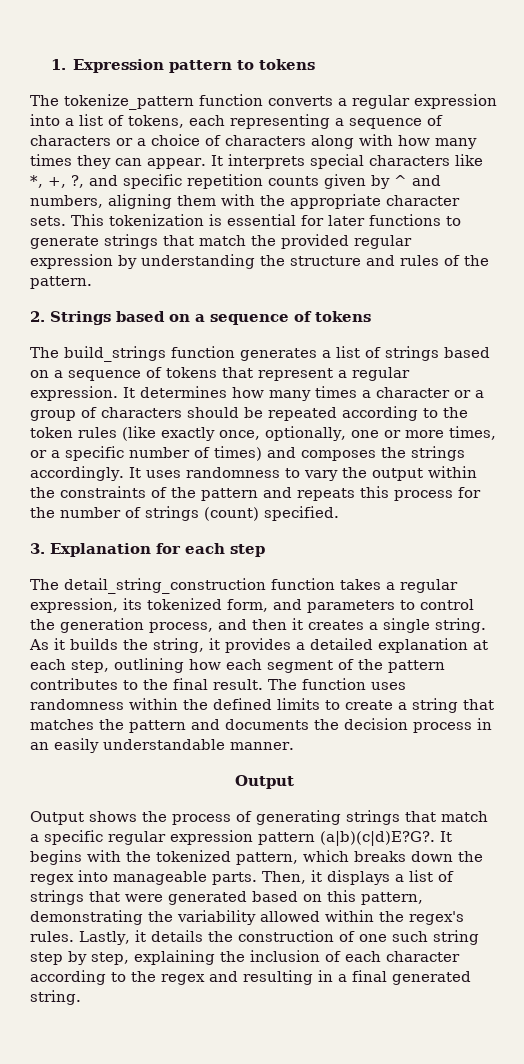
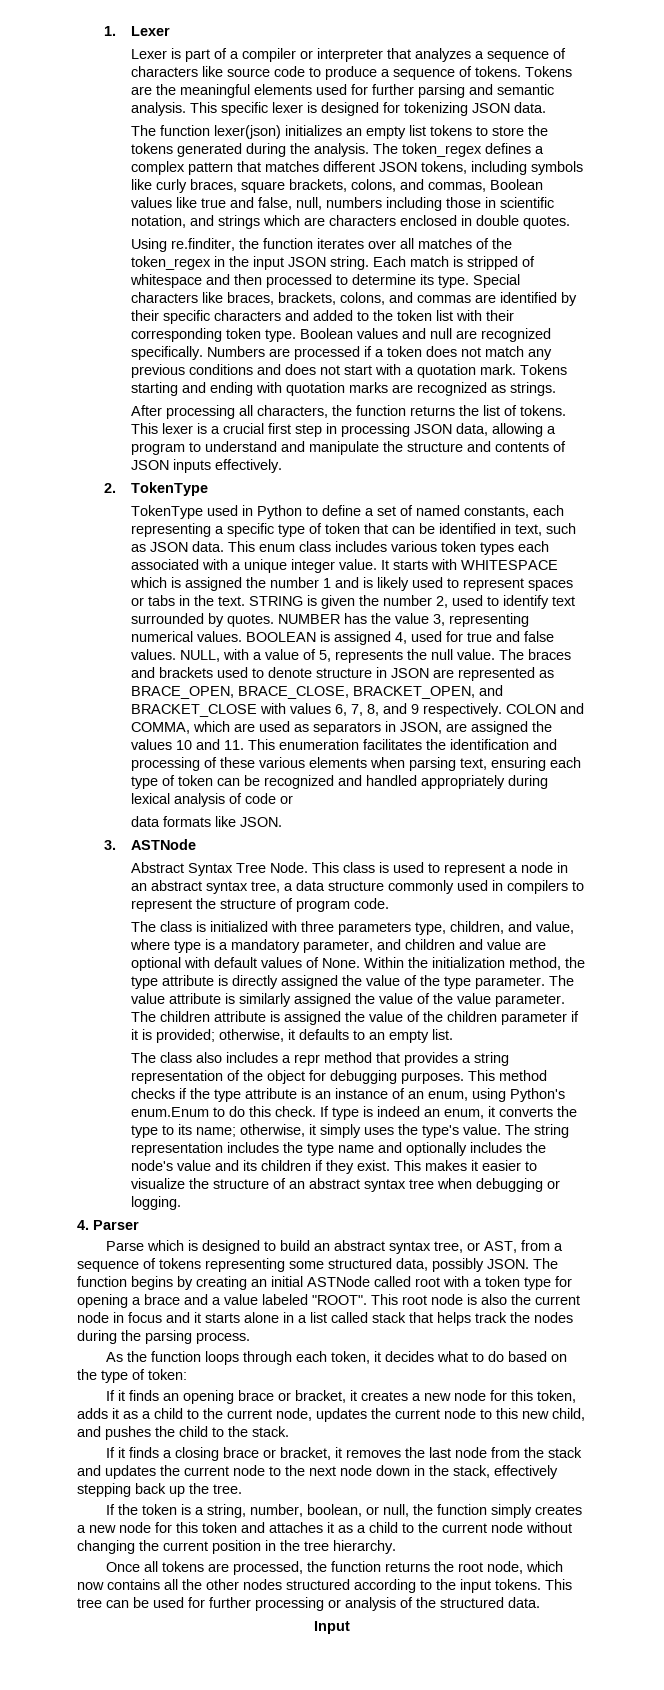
[73,59,316,73] [30,94,497,110] [30,114,443,129] [30,134,477,149] [30,154,483,169] [30,174,441,189] [30,194,460,209] [30,214,461,226] [30,234,412,249] [30,254,489,269] [30,276,92,289] [30,311,371,325] [30,346,490,362] [30,367,410,381] [30,386,484,401] [30,406,468,421] [30,426,496,441] [30,446,465,461] [30,466,477,481] [30,486,481,501] [30,506,339,521] [30,543,265,557] [30,578,458,594] [30,598,474,613] [30,618,486,633] [29,638,488,653] [30,658,445,673] [30,678,406,690] [30,698,494,713] [30,718,492,733] [30,738,294,753] [234,775,294,789] [30,810,488,825] [30,830,452,846] [30,850,483,865] [30,870,454,885] [30,890,423,905] [30,910,464,925] [30,930,479,945] [30,950,460,965] [30,970,471,985] [30,990,81,1005] Expression pattern to tokens // The tokenize_pattern function converts a regular expression into a list of tokens, each representing a sequence of characters or a choice of characters along with how many times they can appear. It interprets special characters like *, +, ?, and specific repetition counts given by ^ and numbers, aligning them with the appropriate character sets. This tokenization is essential for later functions to generate strings that match the provided regular expression by understanding the structure and rules of the pattern. // 2. Strings based on a sequence of tokens // The build_strings function generates a list of strings based on a sequence of tokens that represent a regular expression. It determines how many times a character or a group of characters should be repeated according to the token rules (like exactly once, optionally, one or more times, or a specific number of times) and composes the strings accordingly. It uses randomness to vary the output within the constraints of the pattern and repeats this process for the number of strings (count) specified. // 3. Explanation for each step // The detail_string_construction function takes a regular expression, its tokenized form, and parameters to control the generation process, and then it creates a single string. As it builds the string, it provides a detailed explanation at each step, outlining how each segment of the pattern contributes to the final result. The function uses randomness within the defined limits to create a string that matches the pattern and documents the decision process in an easily understandable manner. // Output // Output shows the process of generating strings that match a specific regular expression pattern (a|b)(c|d)E?G?. It begins with the tokenized pattern, which breaks down the regex into manageable parts. Then, it displays a list of strings that were generated based on this pattern, demonstrating the variability allowed within the regex's rules. Lastly, it details the construction of one such string step by step, explaining the inclusion of each character according to the regex and resulting in a final generated string. -> [131,26,171,36] [131,48,567,62] [131,66,573,80] [131,84,555,98] [131,102,547,116] [131,125,549,139] [131,143,545,157] [131,161,584,175] [131,179,544,193] [131,197,555,211] [131,215,571,229] [131,238,513,252] [131,256,536,270] [130,274,521,288] [131,292,578,306] [131,310,515,324] [131,328,552,342] [131,346,553,360] [131,364,568,378] [131,382,557,396] [131,405,567,419] [131,423,557,437] [131,441,567,455] [131,459,283,473] [104,482,209,496] [131,505,565,519] [131,523,577,537] [131,541,550,555] [131,559,559,573] [130,577,574,591] [131,595,576,609] [131,613,530,627] [131,631,555,645] [131,649,572,663] [131,667,555,681] [131,685,504,699] [131,703,585,717] [131,721,553,735] [131,739,558,750] [131,757,582,771] [131,775,549,789] [131,793,294,807] [131,816,283,827] [104,839,197,850] [131,862,569,876] [131,880,585,894] [131,898,390,912] [131,921,575,935] [130,939,547,953] [131,957,586,971] [131,975,575,989] [131,993,566,1007] [131,1011,580,1025] [131,1029,454,1043] [131,1052,510,1066] [131,1070,548,1084] [131,1088,566,1102] [131,1106,578,1120] [131,1124,570,1138] [131,1142,547,1156] [131,1160,538,1174] [131,1178,561,1192] [131,1196,182,1210] [77,1220,139,1230] [105,1240,563,1254] [77,1258,558,1272] [77,1276,572,1290] [77,1294,580,1308] [77,1312,573,1326] [77,1330,250,1344] [105,1351,567,1365] [77,1369,187,1383] [105,1390,576,1404] [77,1408,585,1422] [77,1426,289,1440] [105,1447,582,1461] [77,1465,558,1479] [77,1483,242,1497] [105,1504,582,1518] [77,1522,572,1533] [77,1540,396,1554] [105,1561,563,1575] [77,1579,572,1593] [77,1597,540,1611] [314,1621,350,1634] Lexer // Lexer is part of a compiler or interpreter that analyzes a sequence of characters like source code to produce a sequence of tokens. Tokens are the meaningful elements used for further parsing and semantic analysis. This specific lexer is designed for tokenizing JSON data. // The function lexer(json) initializes an empty list tokens to store the tokens generated during the analysis. The token_regex defines a complex pattern that matches different JSON tokens, including symbols like curly braces, square brackets, colons, and commas, Boolean values like true and false, null, numbers including those in scientific notation, and strings which are characters enclosed in double quotes. // Using re.finditer, the function iterates over all matches of the token_regex in the input JSON string. Each match is stripped of whitespace and then processed to determine its type. Special characters like braces, brackets, colons, and commas are identified by their specific characters and added to the token list with their corresponding token type. Boolean values and null are recognized specifically. Numbers are processed if a token does not match any previous conditions and does not start with a quotation mark. Tokens starting and ending with quotation marks are recognized as strings. // After processing all characters, the function returns the list of tokens. This lexer is a crucial first step in processing JSON data, allowing a program to understand and manipulate the structure and contents of JSON inputs effectively. // 2. TokenType // TokenType used in Python to define a set of named constants, each representing a specific type of token that can be identified in text, such as JSON data. This enum class includes various token types each associated with a unique integer value. It starts with WHITESPACE which is assigned the number 1 and is likely used to represent spaces or tabs in the text. STRING is given the number 2, used to identify text surrounded by quotes. NUMBER has the value 3, representing numerical values. BOOLEAN is assigned 4, used for true and false values. NULL, with a value of 5, represents the null value. The braces and brackets used to denote structure in JSON are represented as BRACE_OPEN, BRACE_CLOSE, BRACKET_OPEN, and BRACKET_CLOSE with values 6, 7, 8, and 9 respectively. COLON and COMMA, which are used as separators in JSON, are assigned the values 10 and 11. This enumeration facilitates the identification and processing of these various elements when parsing text, ensuring each type of token can be recognized and handled appropriately during lexical analysis of code or // data formats like JSON. // 3. ASTNode // Abstract Syntax Tree Node. This class is used to represent a node in an abstract syntax tree, a data structure commonly used in compilers to represent the structure of program code. // The class is initialized with three parameters type, children, and value, where type is a mandatory parameter, and children and value are optional with default values of None. Within the initialization method, the type attribute is directly assigned the value of the type parameter. The value attribute is similarly assigned the value of the value parameter. The children attribute is assigned the value of the children parameter if it is provided; otherwise, it defaults to an empty list. // The class also includes a repr method that provides a string representation of the object for debugging purposes. This method checks if the type attribute is an instance of an enum, using Python's enum.Enum to do this check. If type is indeed an enum, it converts the type to its name; otherwise, it simply uses the type's value. The string representation includes the type name and optionally includes the node's value and its children if they exist. This makes it easier to visualize the structure of an abstract syntax tree when debugging or logging. // 4. Parser // Parse which is designed to build an abstract syntax tree, or AST, from a sequence of tokens representing some structured data, possibly JSON. The function begins by creating an initial ASTNode called root with a token type for opening a brace and a value labeled "ROOT". This root node is also the current node in focus and it starts alone in a list called stack that helps track the nodes during the parsing process. // As the function loops through each token, it decides what to do based on the type of token: // If it finds an opening brace or bracket, it creates a new node for this token, adds it as a child to the current node, updates the current node to this new child, and pushes the child to the stack. // If it finds a closing brace or bracket, it removes the last node from the stack and updates the current node to the next node down in the stack, effectively stepping back up the tree. // If the token is a string, number, boolean, or null, the function simply creates a new node for this token and attaches it as a child to the current node without changing the current position in the tree hierarchy. // Once all tokens are processed, the function returns the root node, which now contains all the other nodes structured according to the input tokens. This tree can be used for further processing or analysis of the structured data. // Input

